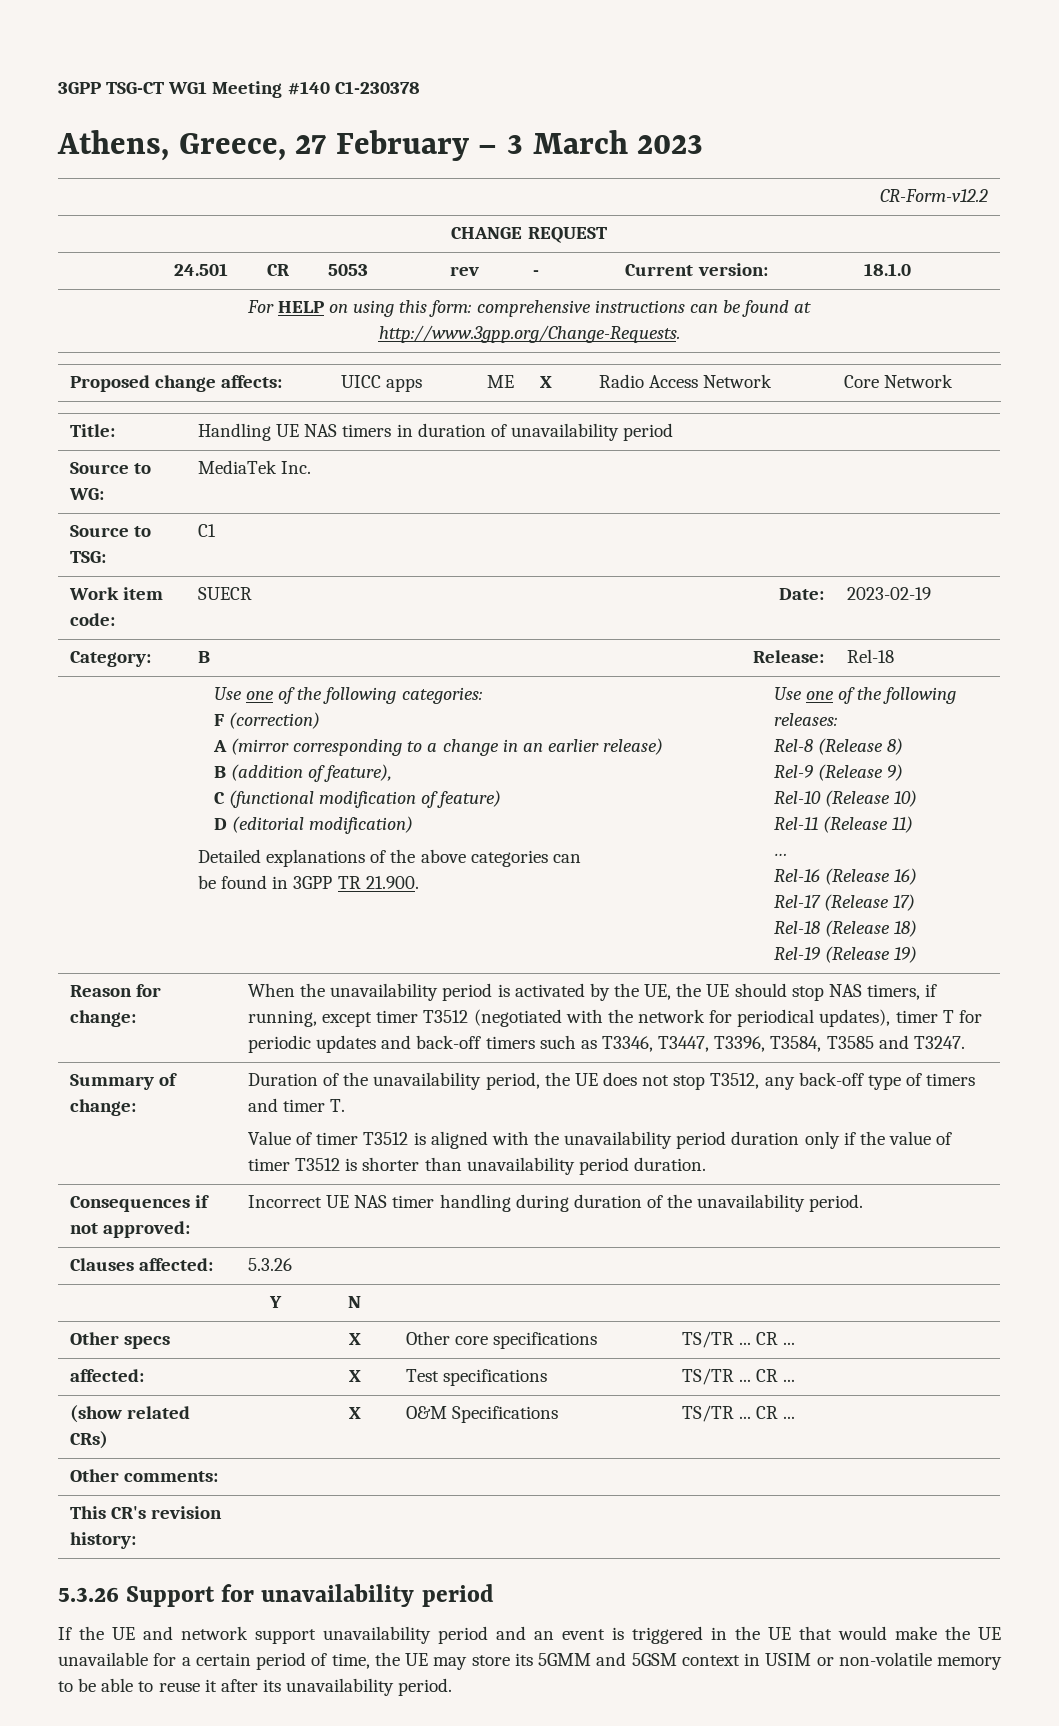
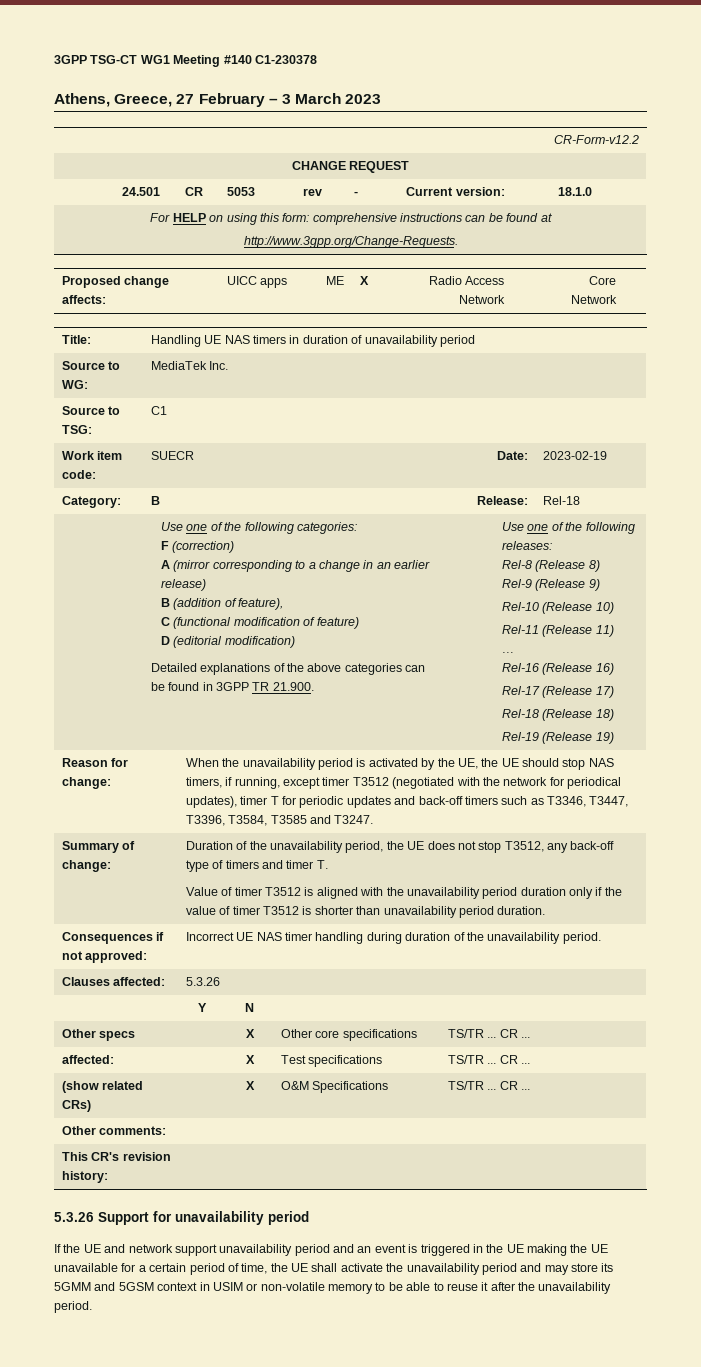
[799,1626,937,1640] that would make -> [527,1244,567,1256] making
(428, 1659) none -> [311,1263,542,1275] shall activate the unavailability period and
[262,1679,281,1692] its -> [518,1282,535,1291] the

